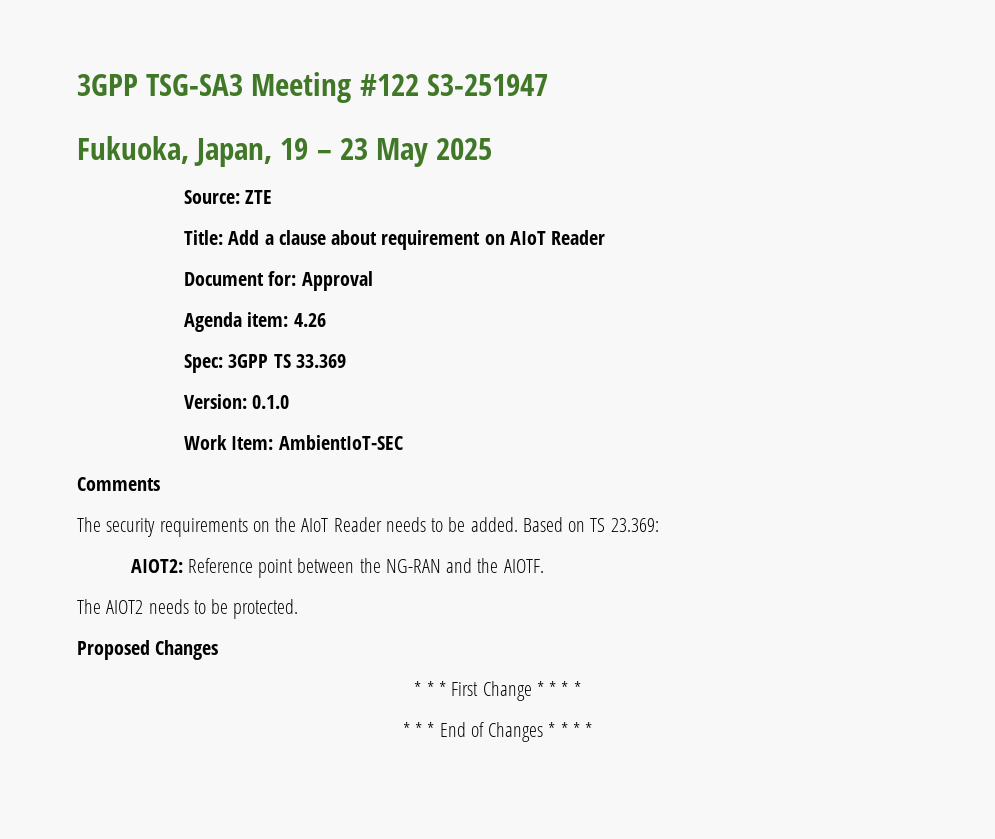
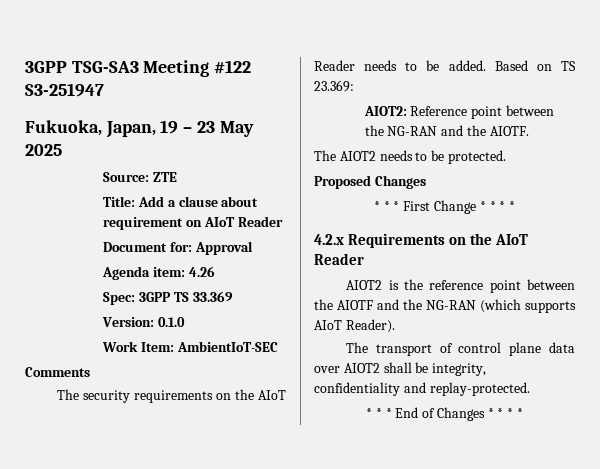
(581, 688) none -> [314,233,529,248] [314,253,364,265] [346,279,575,293] [314,299,576,313] [314,319,395,333] [346,342,575,356] [314,362,487,376] [314,382,530,396] // 4.2.x Requirements on the AIoT Reader // AIOT2 is the reference point between the AIOTF and the NG-RAN (which supports AIoT Reader). // The transport of control plane data over AIOT2 shall be integrity, confidentiality and replay-protected.

